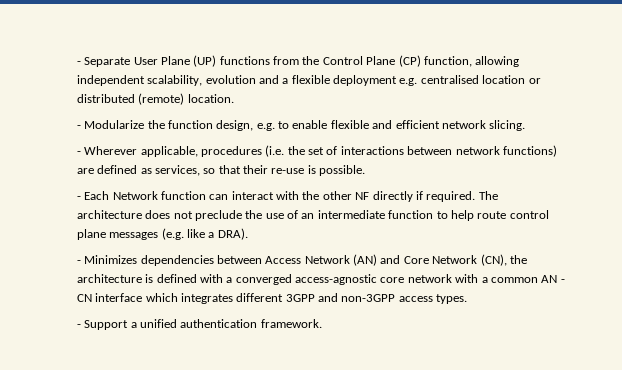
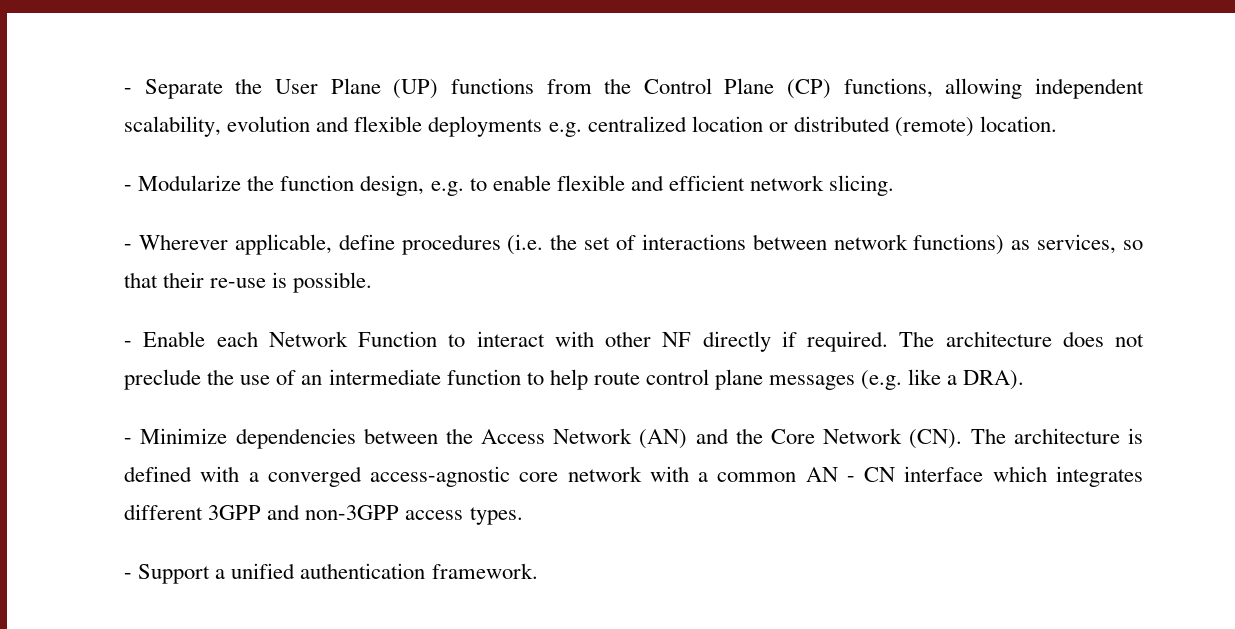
(131, 62) none -> [235,78,263,94] the
[423,56,472,67] function, -> [843,78,933,98] functions,
[282,75,479,86] a flexible deployment e.g. centralised -> [354,116,687,137] flexible deployments e.g. centralized
(198, 151) none -> [338,234,395,250] define
[76,165,138,174] are defined -> (1005, 244) none
[84,191,229,200] Each Network function can -> [143,331,466,347] Enable each Network Function to
[302,191,320,200] the -> (594, 339) none
[84,255,138,264] Minimizes -> [140,428,228,444] Minimize
(262, 259) none -> [445,428,473,444] the
(401, 259) none -> [735,428,763,444] the
[480,254,527,266] (CN), the -> [909,428,1006,449] (CN). The

